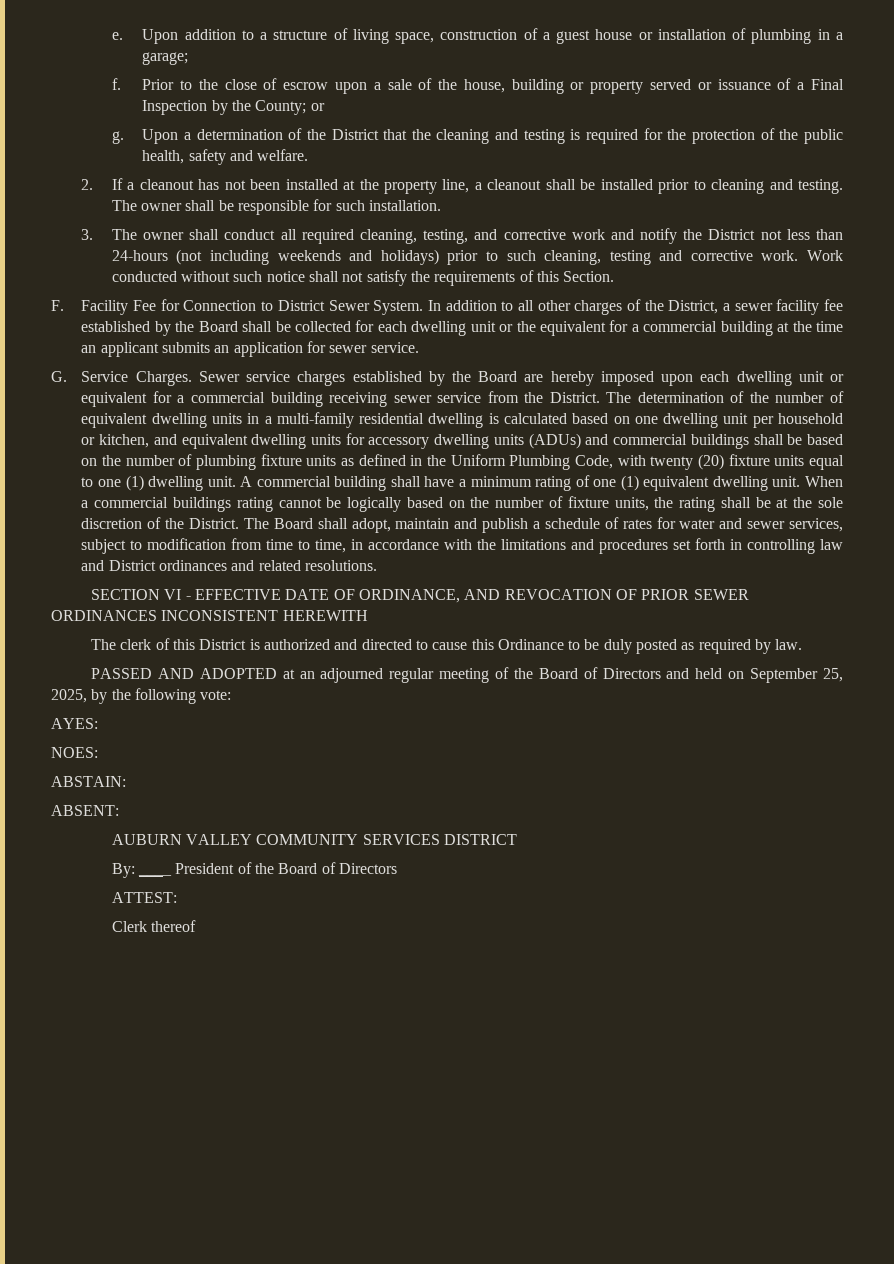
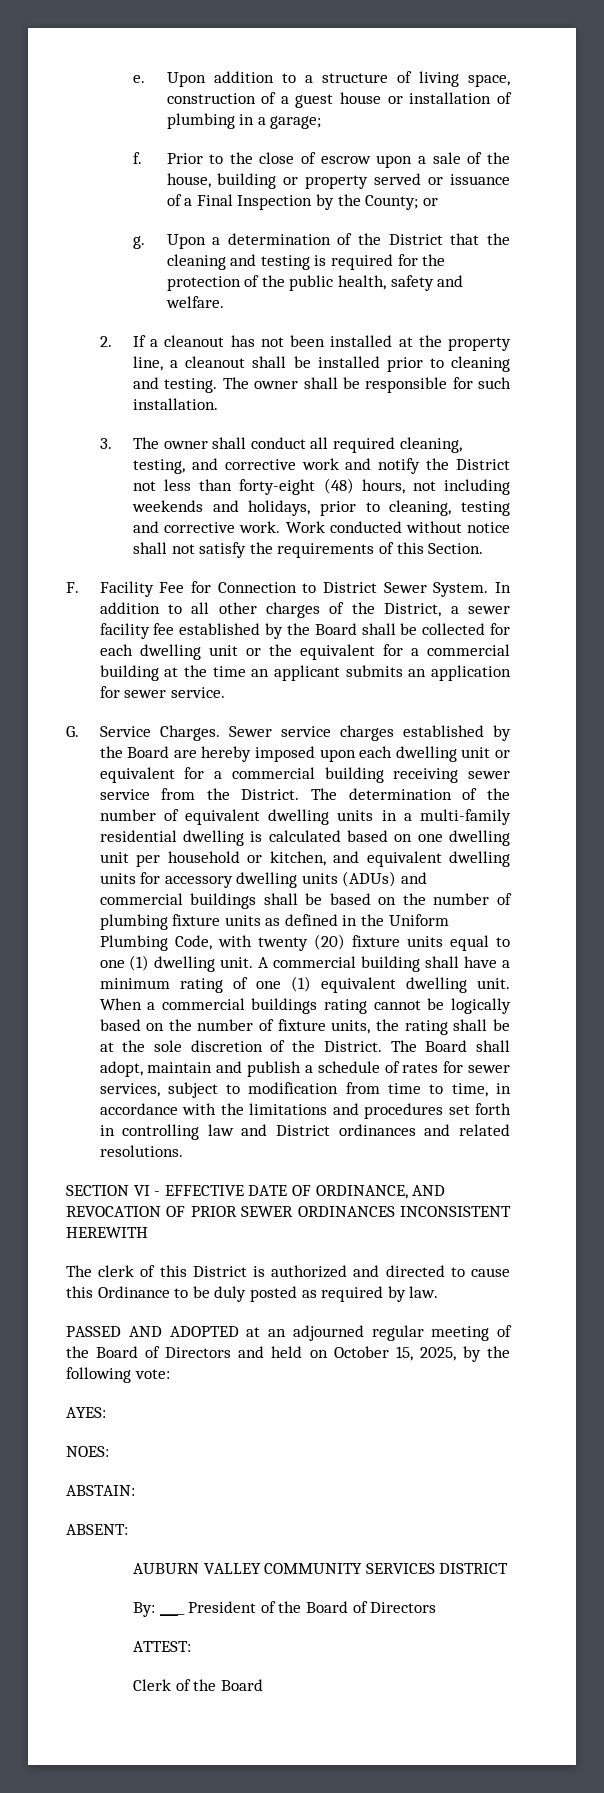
[111,249,203,265] 24-hours (not -> [239,478,436,495] forty-eight (48) hours, not
[380,249,536,265] holidays) prior to such -> [248,500,380,516] holidays, prior to
[233,271,263,282] such -> (462, 527) none
[679,518,743,529] water and -> (464, 1067) none
[750,668,844,683] September 25, -> [333,1346,413,1361] October 15,
[151,920,197,932] thereof -> [175,1679,263,1691] of the Board

